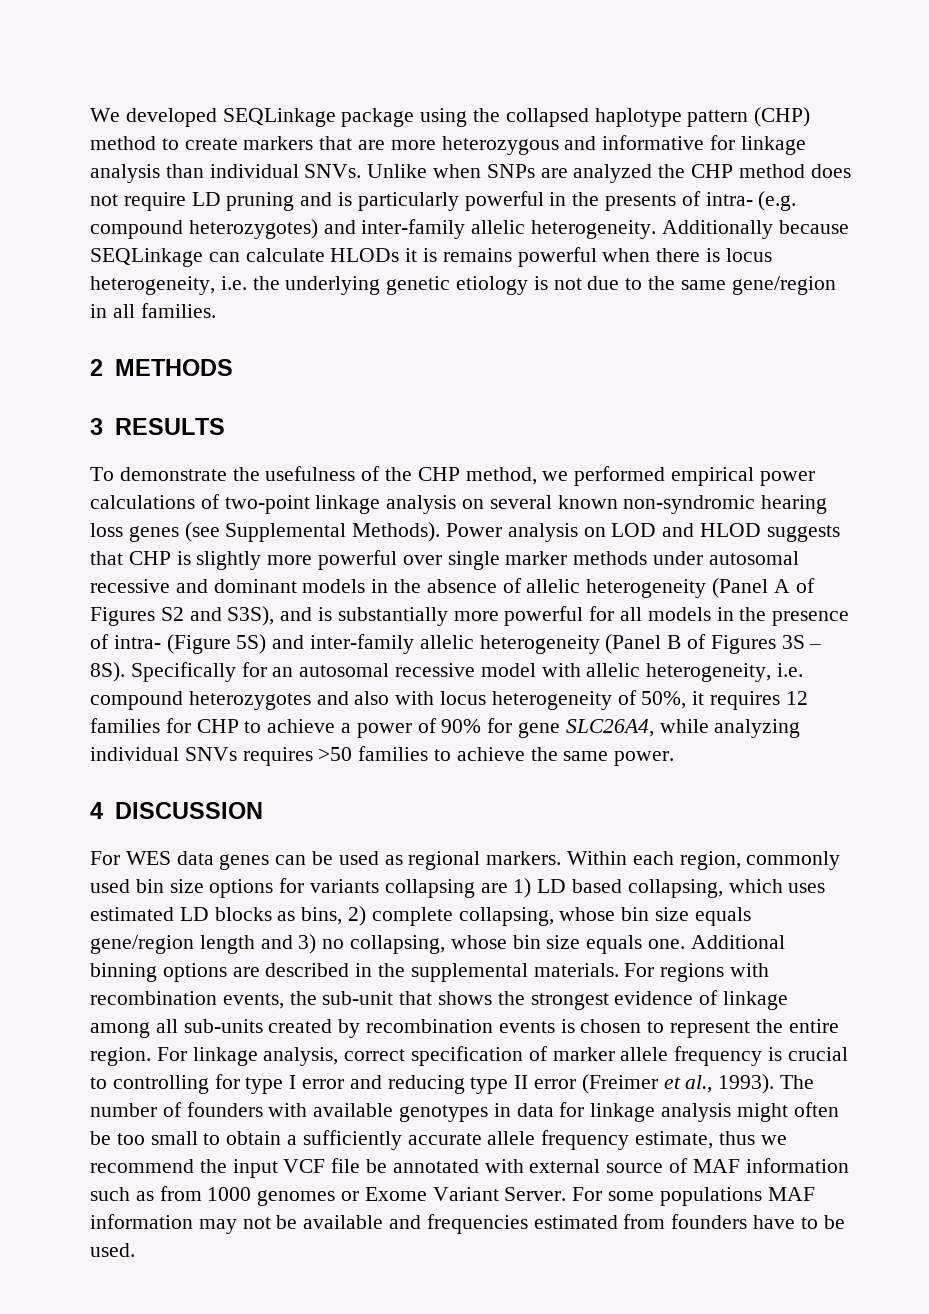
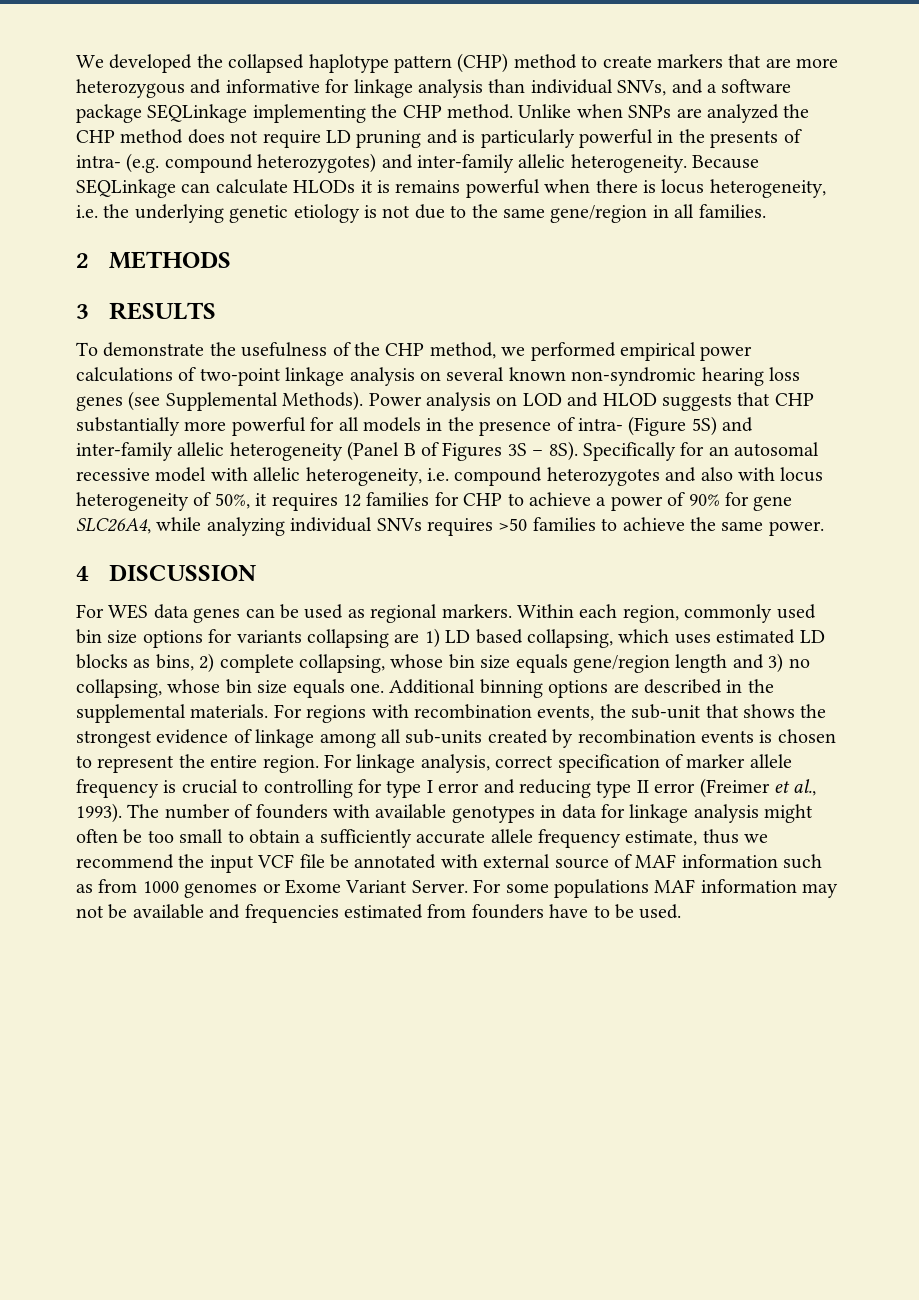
[222,108,468,127] SEQLinkage package using -> (193, 63) none
[304,164,362,178] SNVs. -> [617,79,792,96] [76,104,513,123] SNVs, and a software package SEQLinkage implementing the CHP method.
[661,220,849,239] Additionally because -> [692,155,760,169] Because
[176,550,799,570] [90,578,815,598] [90,606,333,626] is slightly more powerful over single marker methods under autosomal recessive and dominant models in the absence of allelic heterogeneity (Panel A of Figures S2 and S3S), and is -> (814, 399) none

